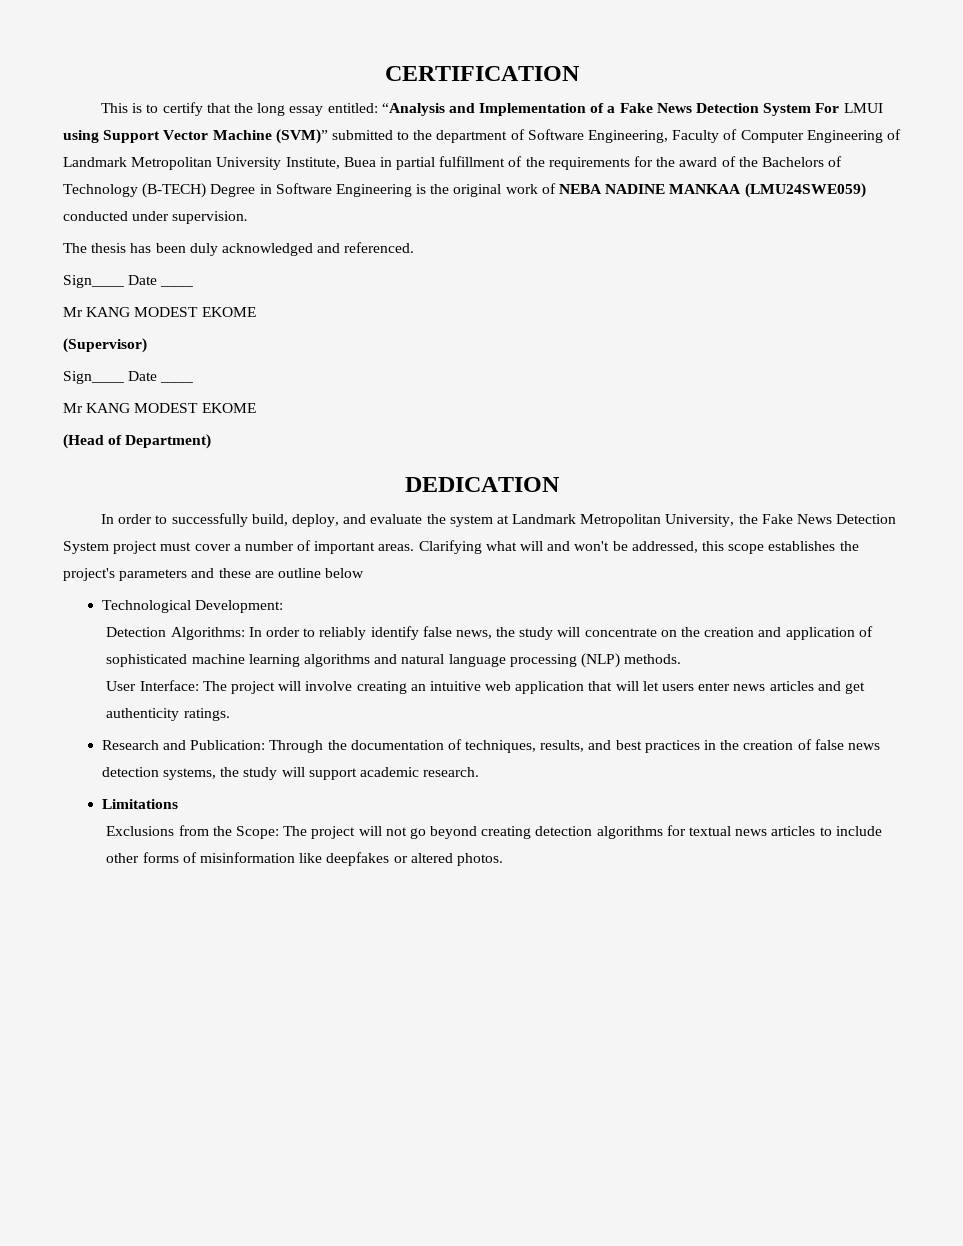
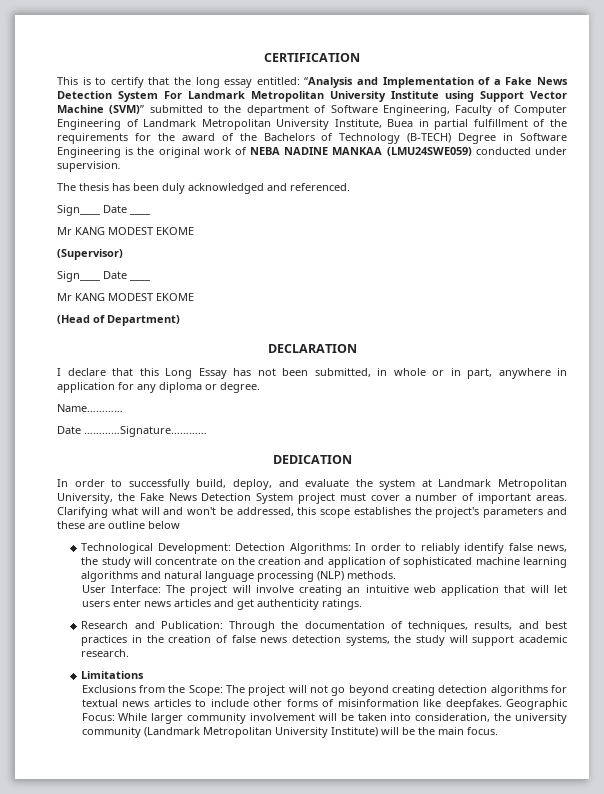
[843,103,883,113] LMUI -> [188,91,439,102] Landmark Metropolitan University Institute
(212, 441) none -> [267,344,357,353] [57,368,567,379] [57,382,260,393] [57,404,123,412] [57,426,207,437] // DECLARATION // I declare that this Long Essay has not been submitted, in whole or in part, anywhere in application for any diploma or degree. // Name………… // Date …………Signature…………
(283, 606) // -> (231, 548) none
[326,852,503,866] deepfakes or altered photos. -> [445,699,567,710] [81,713,567,724] [81,727,498,738] deepfakes. Geographic Focus: While larger community involvement will be taken into consideration, the university community (Landmark Metropolitan University Institute) will be the main focus.

